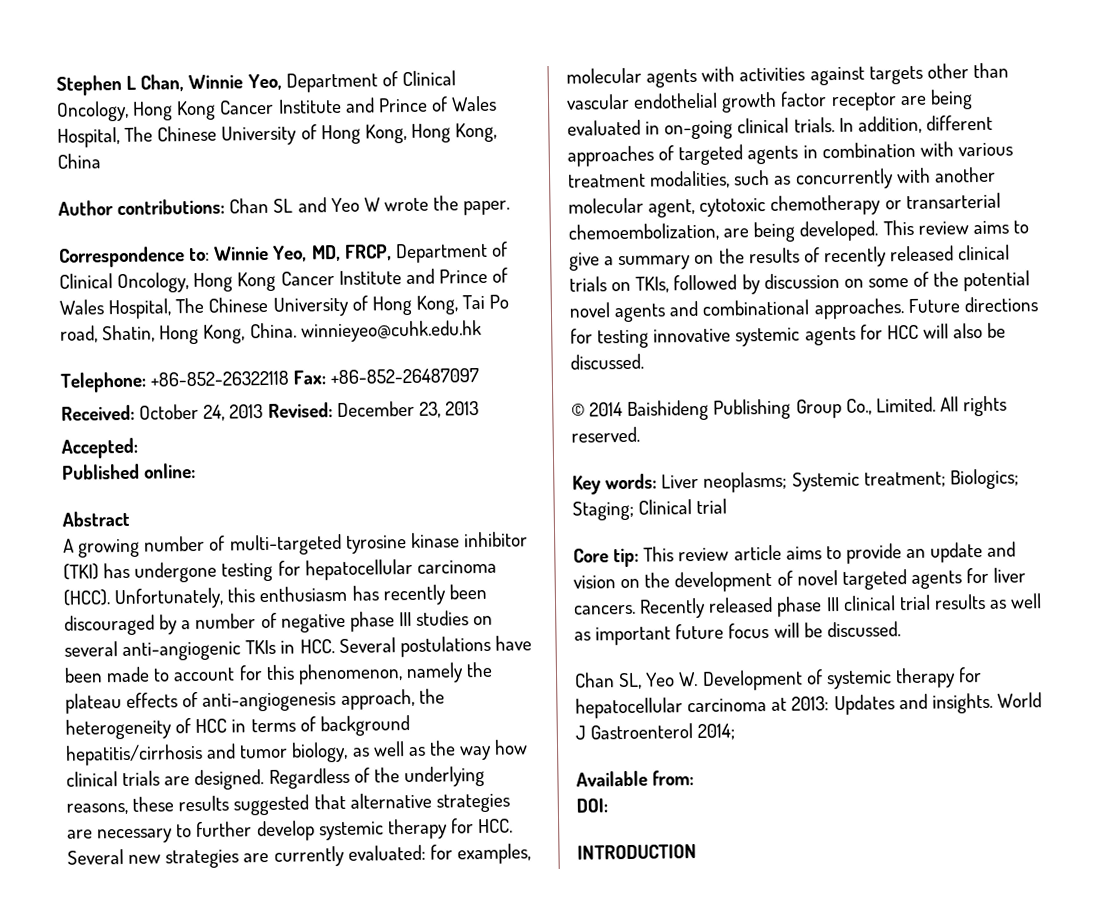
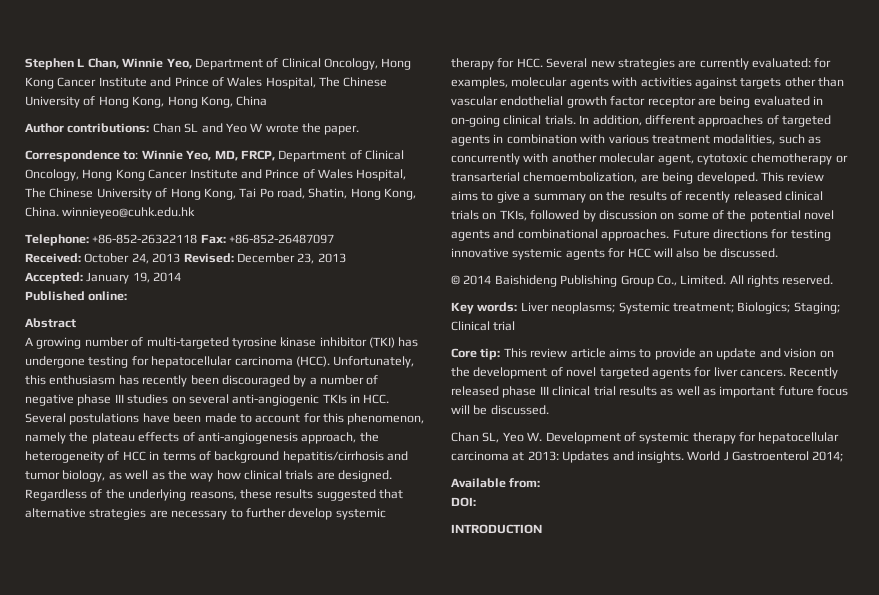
(138, 448) none -> [86,272,182,284] January 19, 2014

